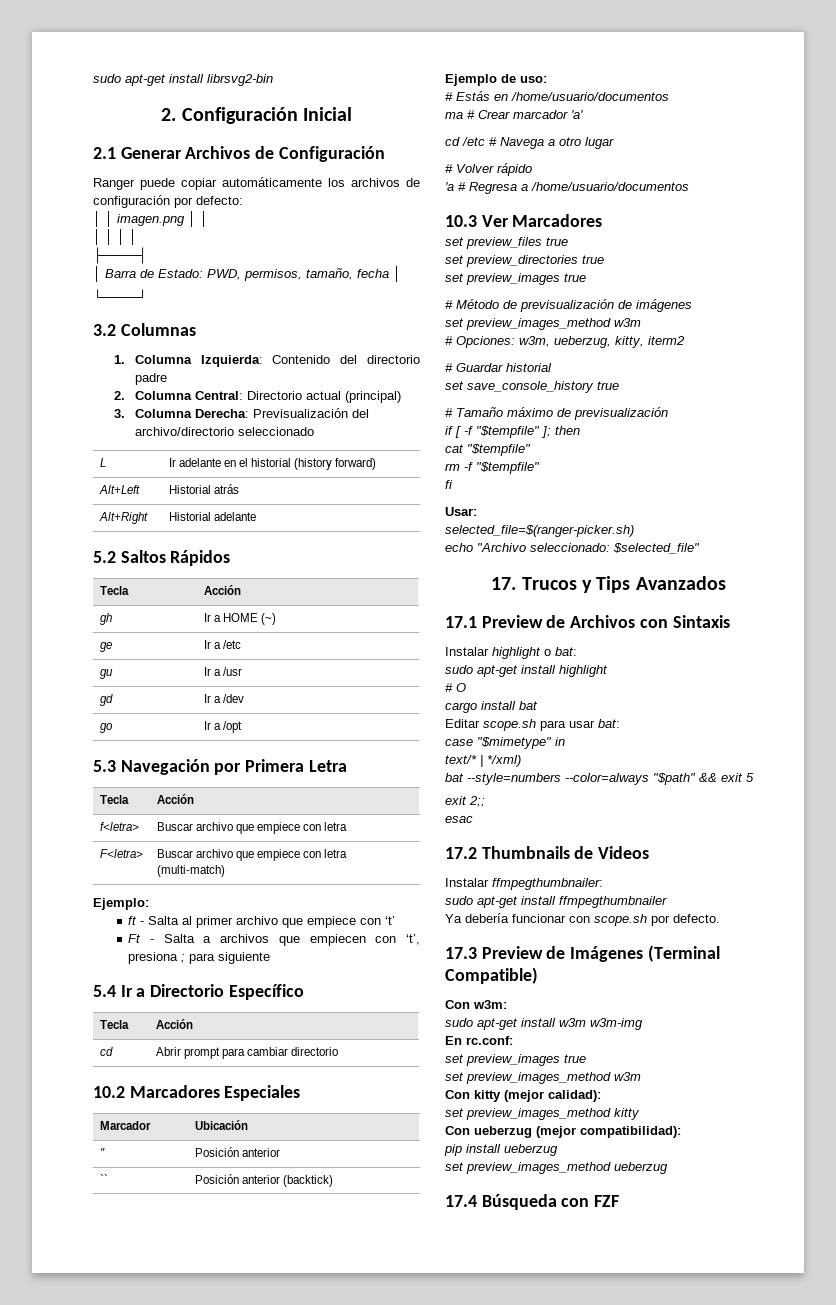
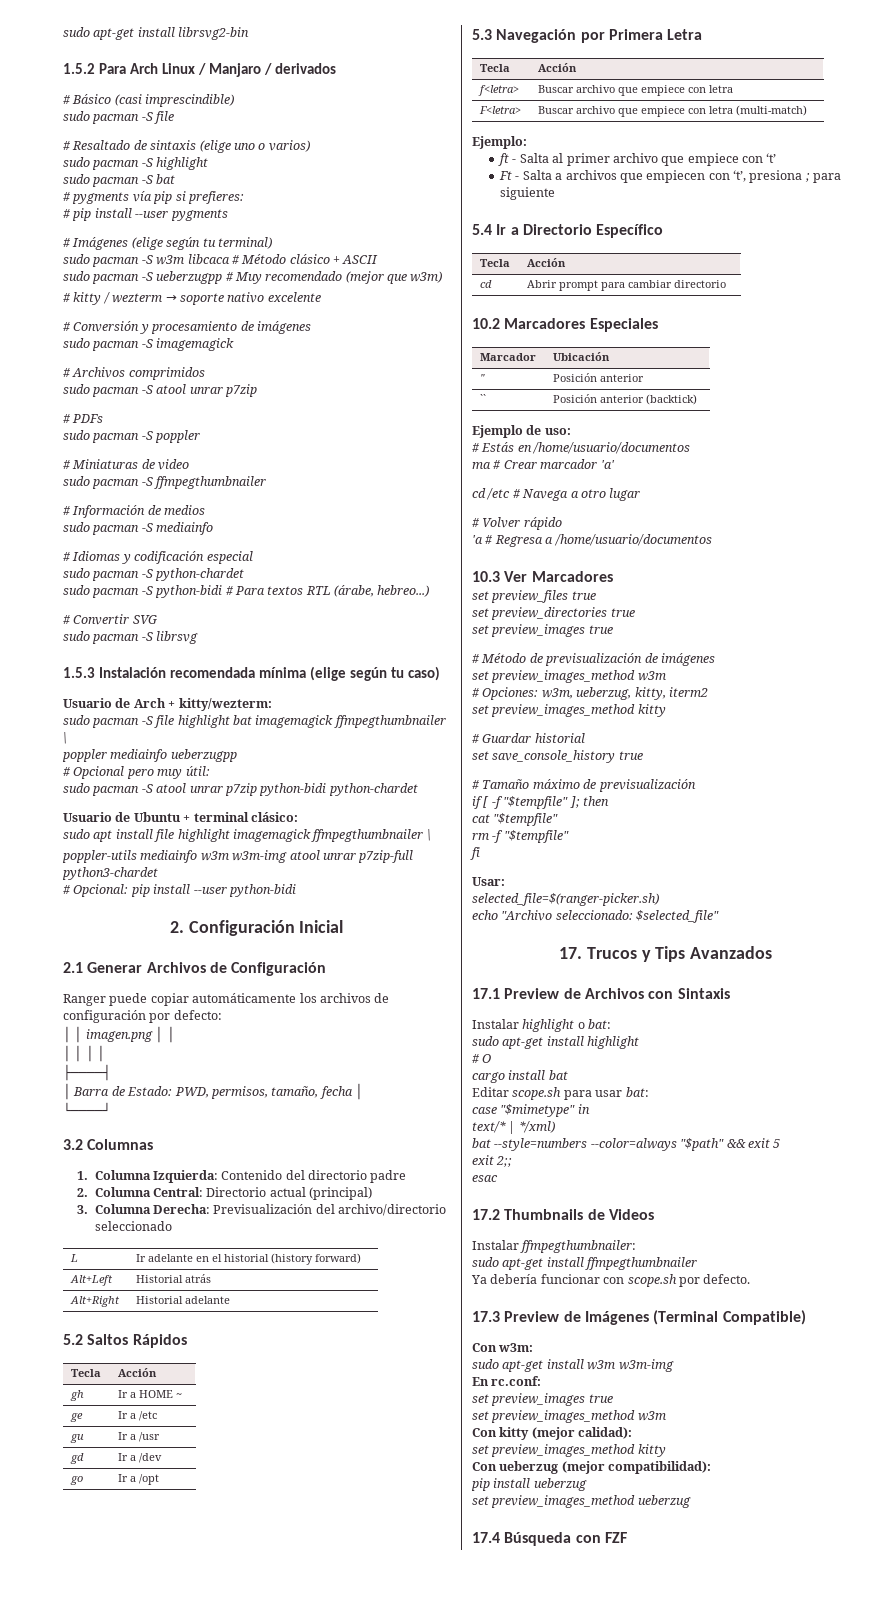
(273, 80) none -> [63,63,337,77] [63,94,235,107] [63,111,175,124] [63,140,310,153] [63,157,209,170] [63,174,176,187] [63,191,244,204] [63,208,228,221] [63,237,272,250] [63,254,379,267] [63,271,443,284] [63,292,321,305] [63,321,311,334] [63,338,235,351] [63,367,205,380] [63,384,257,397] [63,414,104,423] [63,430,201,443] [63,459,190,470] [63,476,267,489] [63,505,206,518] [63,522,214,535] [63,551,253,564] [63,568,245,581] [63,585,430,598] [63,614,157,625] [63,631,199,644] [63,666,441,681] [63,698,272,711] [63,715,446,728] [63,732,67,744] [62,749,237,762] [63,766,210,779] [63,783,418,796] [63,812,298,822] [63,829,431,842] [62,850,414,863] [62,867,158,880] [63,884,296,897] // 1.5.2 Para Arch Linux / Manjaro / derivados // # Básico (casi imprescindible) // sudo pacman -S file // # Resaltado de sintaxis (elige uno o varios) // sudo pacman -S highlight // sudo pacman -S bat // # pygments vía pip si prefieres: // # pip install --user pygments // # Imágenes (elige según tu terminal) // sudo pacman -S w3m libcaca # Método clásico + ASCII // sudo pacman -S ueberzugpp # Muy recomendado (mejor que w3m) // # kitty / wezterm → soporte nativo excelente // # Conversión y procesamiento de imágenes // sudo pacman -S imagemagick // # Archivos comprimidos // sudo pacman -S atool unrar p7zip // # PDFs // sudo pacman -S poppler // # Miniaturas de video // sudo pacman -S ffmpegthumbnailer // # Información de medios // sudo pacman -S mediainfo // # Idiomas y codificación especial // sudo pacman -S python-chardet // sudo pacman -S python-bidi # Para textos RTL (árabe, hebreo...) // # Convertir SVG // sudo pacman -S librsvg // 1.5.3 Instalación recomendada mínima (elige según tu caso) // Usuario de Arch + kitty/wezterm: // sudo pacman -S file highlight bat imagemagick ffmpegthumbnailer \ // poppler mediainfo ueberzugpp // # Opcional pero muy útil: // sudo pacman -S atool unrar p7zip python-bidi python-chardet // Usuario de Ubuntu + terminal clásico: // sudo apt install file highlight imagemagick ffmpegthumbnailer \ // poppler-utils mediainfo w3m w3m-img atool unrar p7zip-full python3-chardet // # Opcional: pip install --user python-bidi
[260,613,276,625] (~) -> [176,1393,183,1398] ~
(685, 340) none -> [472,704,666,717] // set preview_images_method kitty

